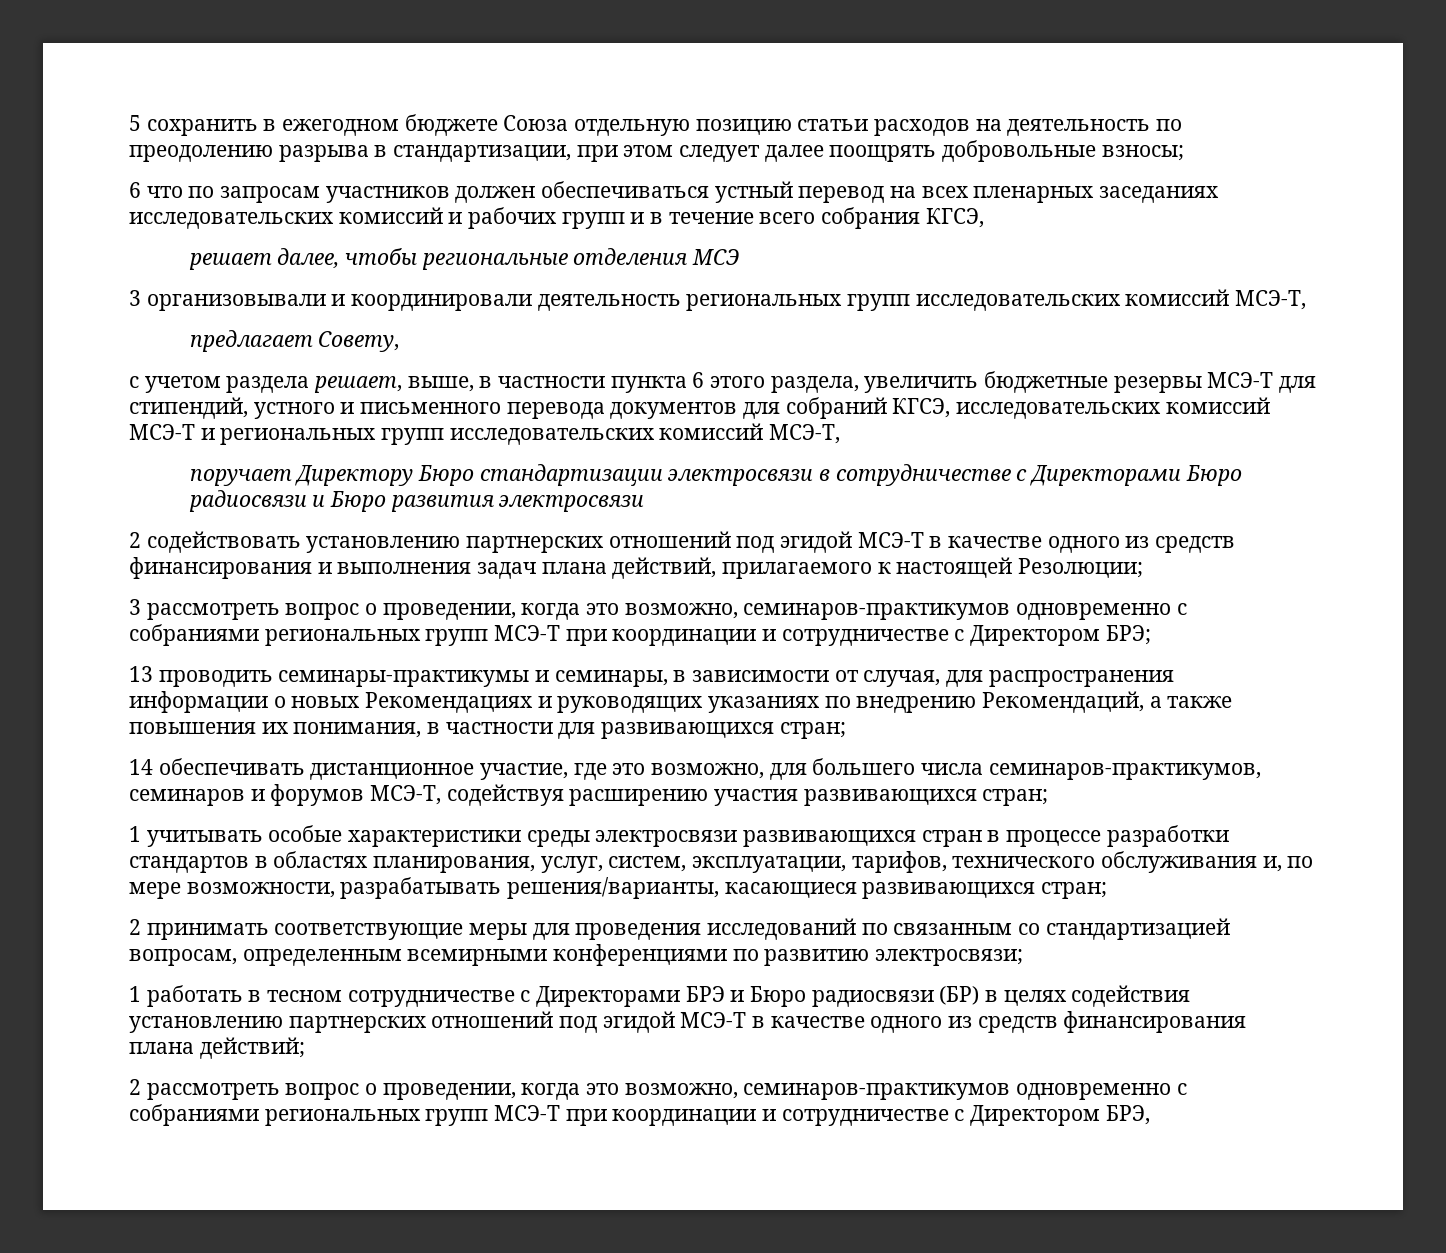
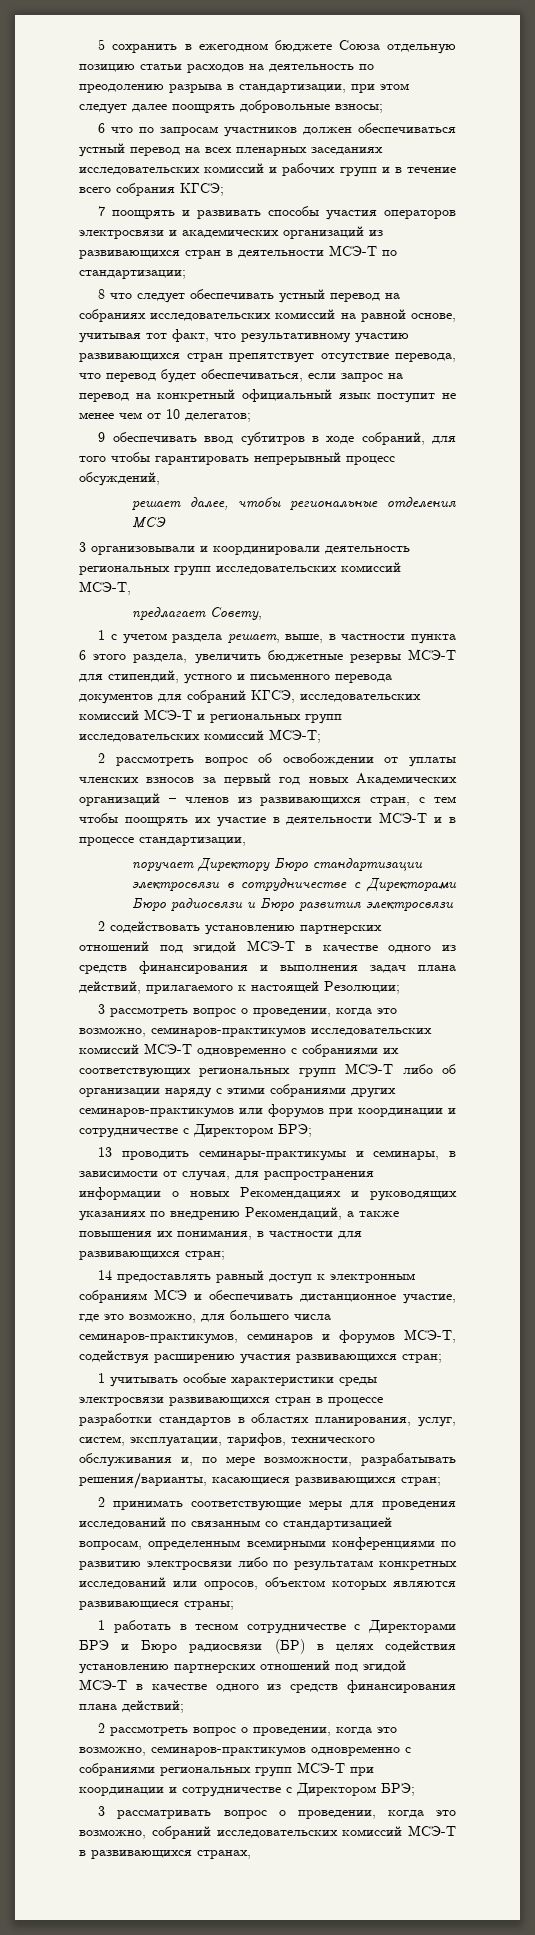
[925,208,984,228] КГСЭ, -> [180,183,224,196] [98,206,457,220] [79,226,383,239] [79,245,397,259] [79,270,186,279] [98,289,401,303] [79,309,456,322] [79,329,409,343] [79,353,456,363] [79,369,403,383] [79,389,456,403] [79,409,251,422] [98,432,456,446] [79,452,395,465] [79,472,160,486] КГСЭ; // 7 поощрять и развивать способы участия операторов электросвязи и академических организаций из развивающихся стран в деятельности МСЭ-Т по стандартизации; // 8 что следует обеспечивать устный перевод на собраниях исследовательских комиссий на равной основе, учитывая тот факт, что результативному участию развивающихся стран препятствует отсутствие перевода, что перевод будет обеспечиваться, если запрос на перевод на конкретный официальный язык поступит не менее чем от 10 делегатов; // 9 обеспечивать ввод субтитров в ходе собраний, для того чтобы гарантировать непрерывный процесс обсуждений,
(400, 341) none -> [98,630,106,640] 1
[769,424,841,444] МСЭ-Т, -> [269,729,321,743] [98,753,456,767] [79,773,457,786] [79,793,456,806] [79,812,456,827] [79,837,246,846] МСЭ-Т; // 2 рассмотреть вопрос об освобождении от уплаты членских взносов за первый год новых Академических организаций – членов из развивающихся стран, с тем чтобы поощрять их участие в деятельности МСЭ-Т и в процессе стандартизации,
[1016,603,1187,620] [129,624,561,646] одновременно с собраниями региональных групп МСЭ-Т -> [311,1028,432,1036] [79,1043,399,1057] [79,1063,456,1078] [79,1084,396,1098] [79,1104,324,1118] исследовательских комиссий МСЭ-Т одновременно с собраниями их соответствующих региональных групп МСЭ-Т либо об организации наряду с этими собраниями других семинаров-практикумов или форумов
(153, 767) none -> [117,1270,416,1284] [79,1289,202,1303] предоставлять равный доступ к электронным собраниям МСЭ и
[875,949,1024,966] электросвязи; -> [146,1557,458,1571] [79,1577,456,1590] [79,1601,234,1610] электросвязи либо по результатам конкретных исследований или опросов, объектом которых являются развивающиеся страны;
[1105,1105,1150,1125] БРЭ, -> [381,1783,415,1796] [98,1806,456,1819] [79,1825,456,1839] [79,1850,251,1859] БРЭ; // 3 рассматривать вопрос о проведении, когда это возможно, собраний исследовательских комиссий МСЭ-Т в развивающихся странах,

